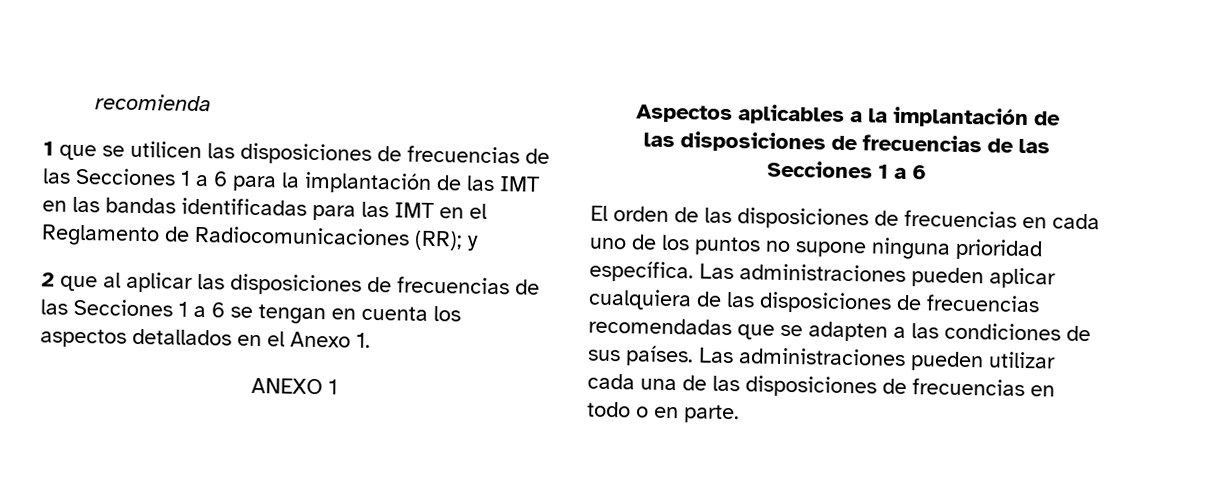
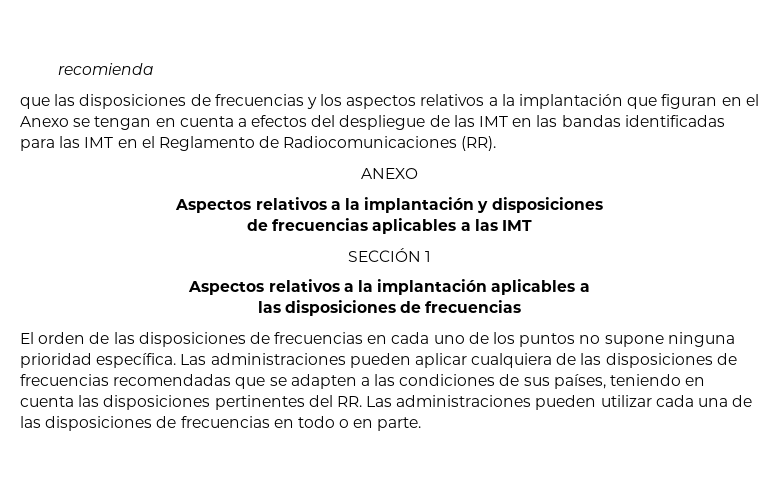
[43,140,550,165] [42,167,432,194] 1 que se utilicen las disposiciones de frecuencias de las Secciones 1 a 6 para la implantación -> [20,94,759,109] [20,115,426,130] que las disposiciones de frecuencias y los aspectos relativos a la implantación que figuran en el Anexo se tengan en cuenta a efectos del despliegue
[414,230,479,251] [41,271,540,296] [40,298,461,325] [40,328,371,348] [251,377,323,395] (RR); y // 2 que al aplicar las disposiciones de frecuencias de las Secciones 1 a 6 se tengan en cuenta los aspectos detallados en el Anexo 1. // ANEXO -> [461,136,497,151] [361,168,418,179] [175,197,603,213] [247,218,532,234] [347,248,421,262] (RR). // ANEXO // Aspectos relativos a la implantación y disposiciones // de frecuencias aplicables a las IMT // SECCIÓN
[737,104,1061,129] [643,131,1050,154] [766,160,927,180] aplicables a la implantación de // las disposiciones de frecuencias de las Secciones 1 a 6 -> [268,279,590,295] [257,300,522,316] relativos a la implantación aplicables a // las disposiciones de frecuencias
[625,345,694,367] países. -> [553,374,706,389] [20,395,362,410] países, teniendo en cuenta las disposiciones pertinentes del RR.

